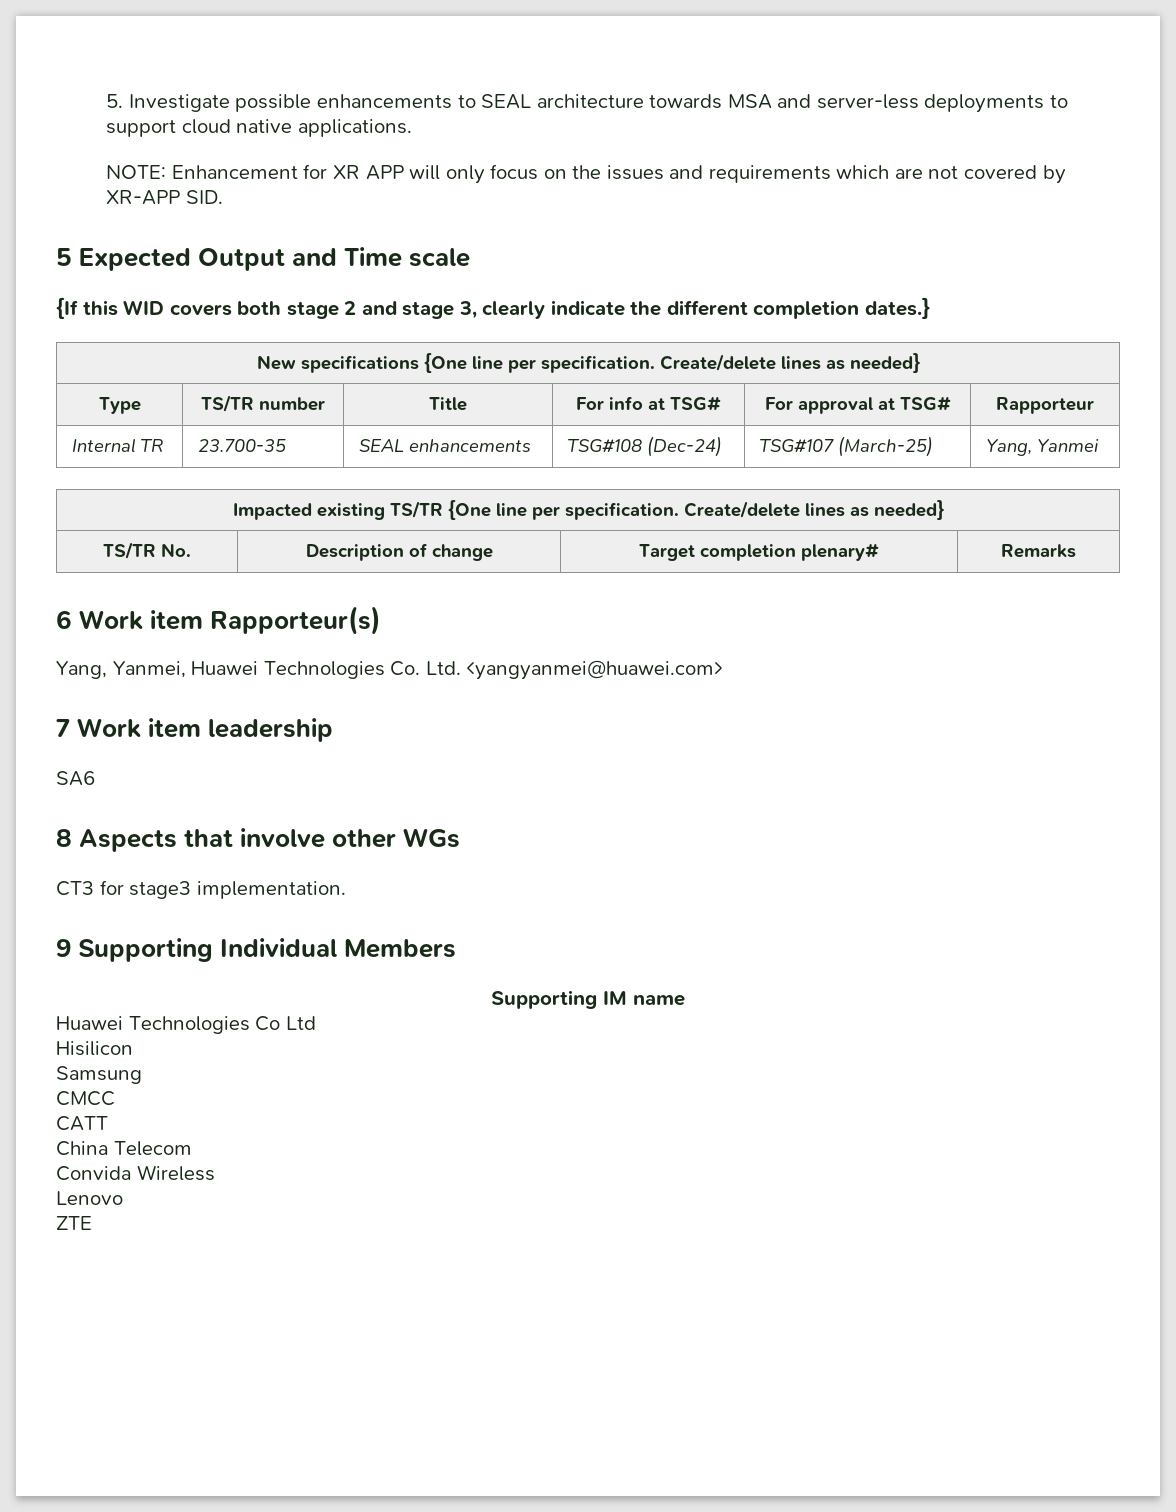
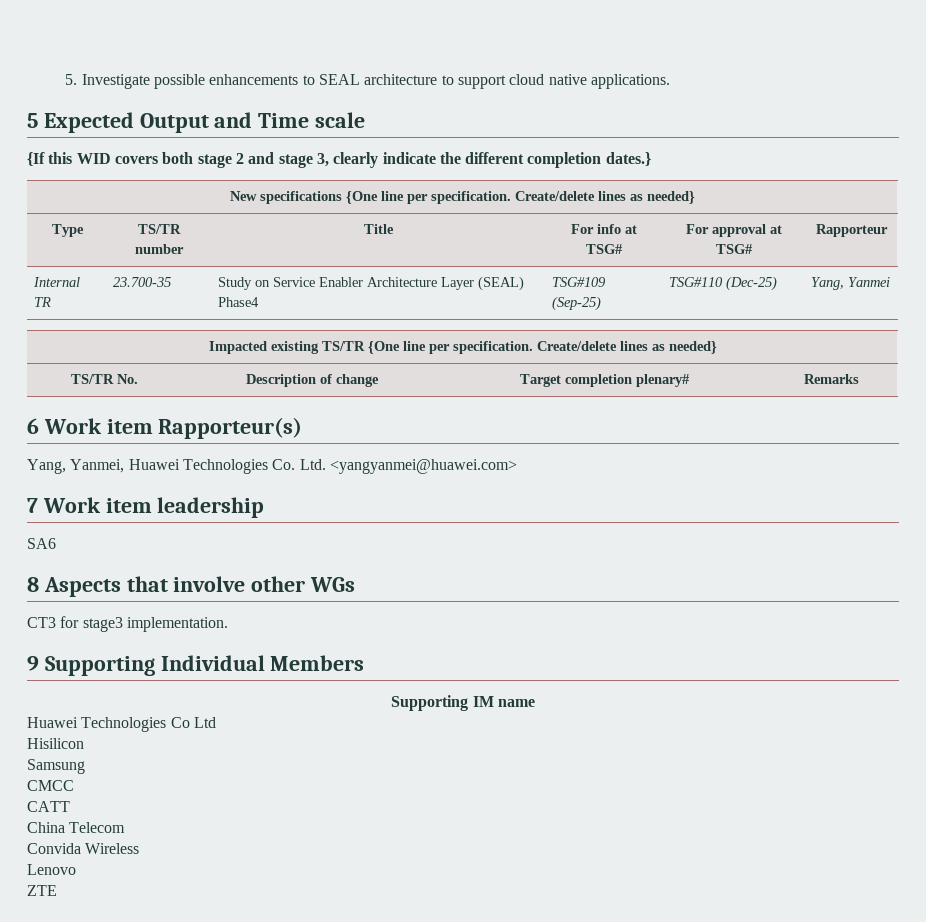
[649,94,1045,113] towards MSA and server-less deployments -> (438, 79) none
[106,164,1066,184] [106,190,223,205] // NOTE: Enhancement for XR APP will only focus on the issues and requirements which are not covered by XR-APP SID. -> (670, 81) none
[358,439,531,452] [567,436,722,457] [759,436,933,457] SEAL enhancements | TSG#108 (Dec-24) | TSG#107 (March-25) -> [217,276,524,291] [217,297,259,307] [551,277,606,287] [551,296,601,311] [668,276,777,291] Study on Service Enabler Architecture Layer (SEAL) Phase4 | TSG#109 (Sep-25) | TSG#110 (Dec-25)

